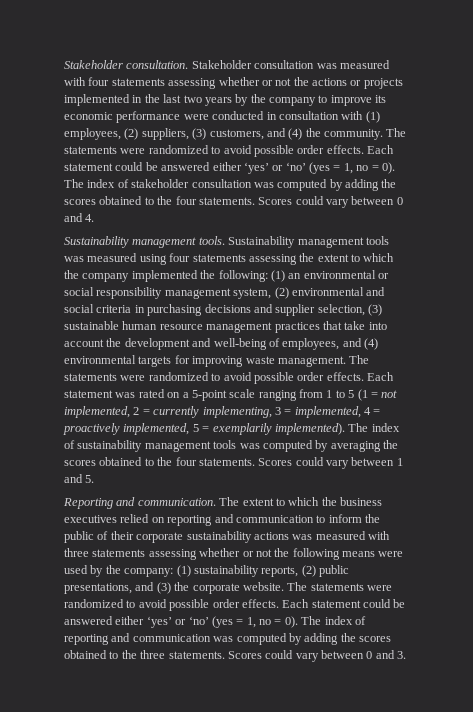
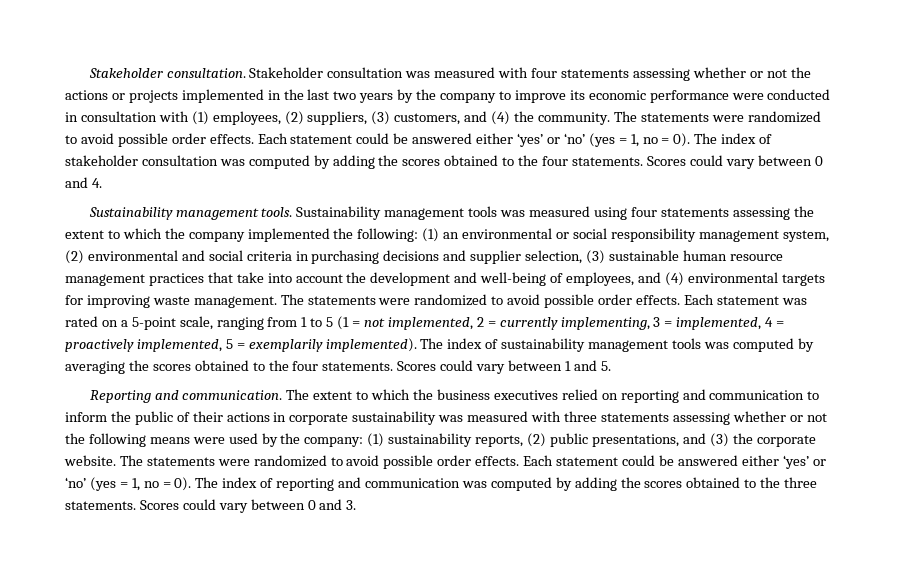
[229,389,256,398] scale -> [179,316,213,330] scale,
(134, 535) none -> [226,412,287,422] actions in
[253,532,289,540] actions -> (437, 418) none

